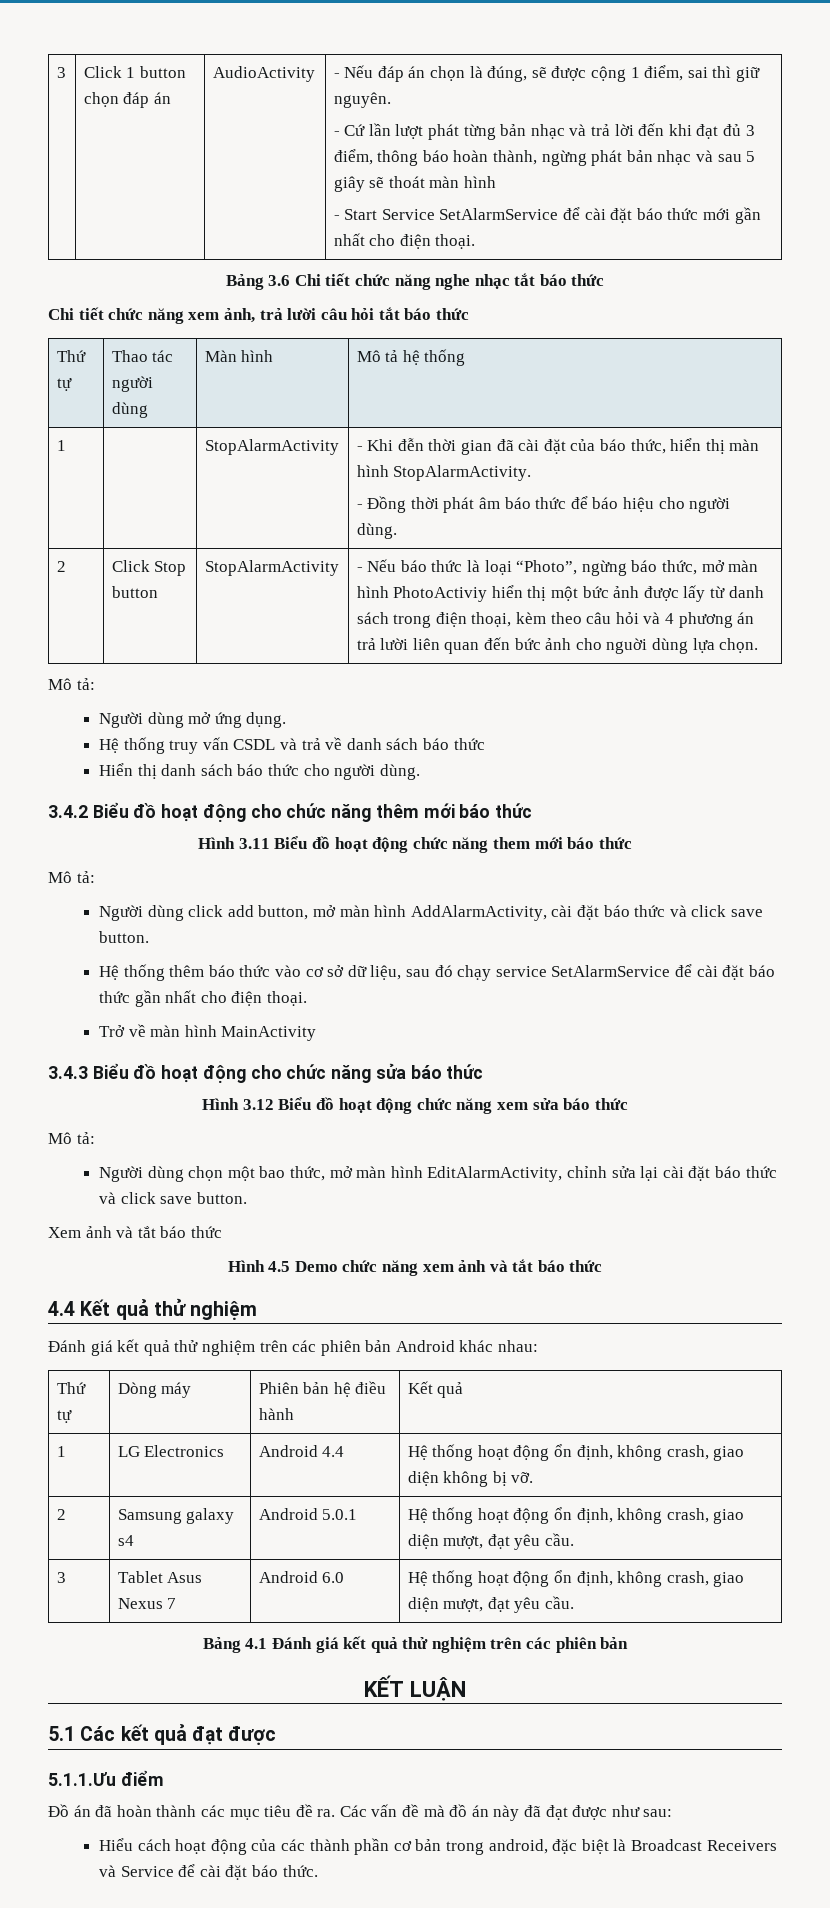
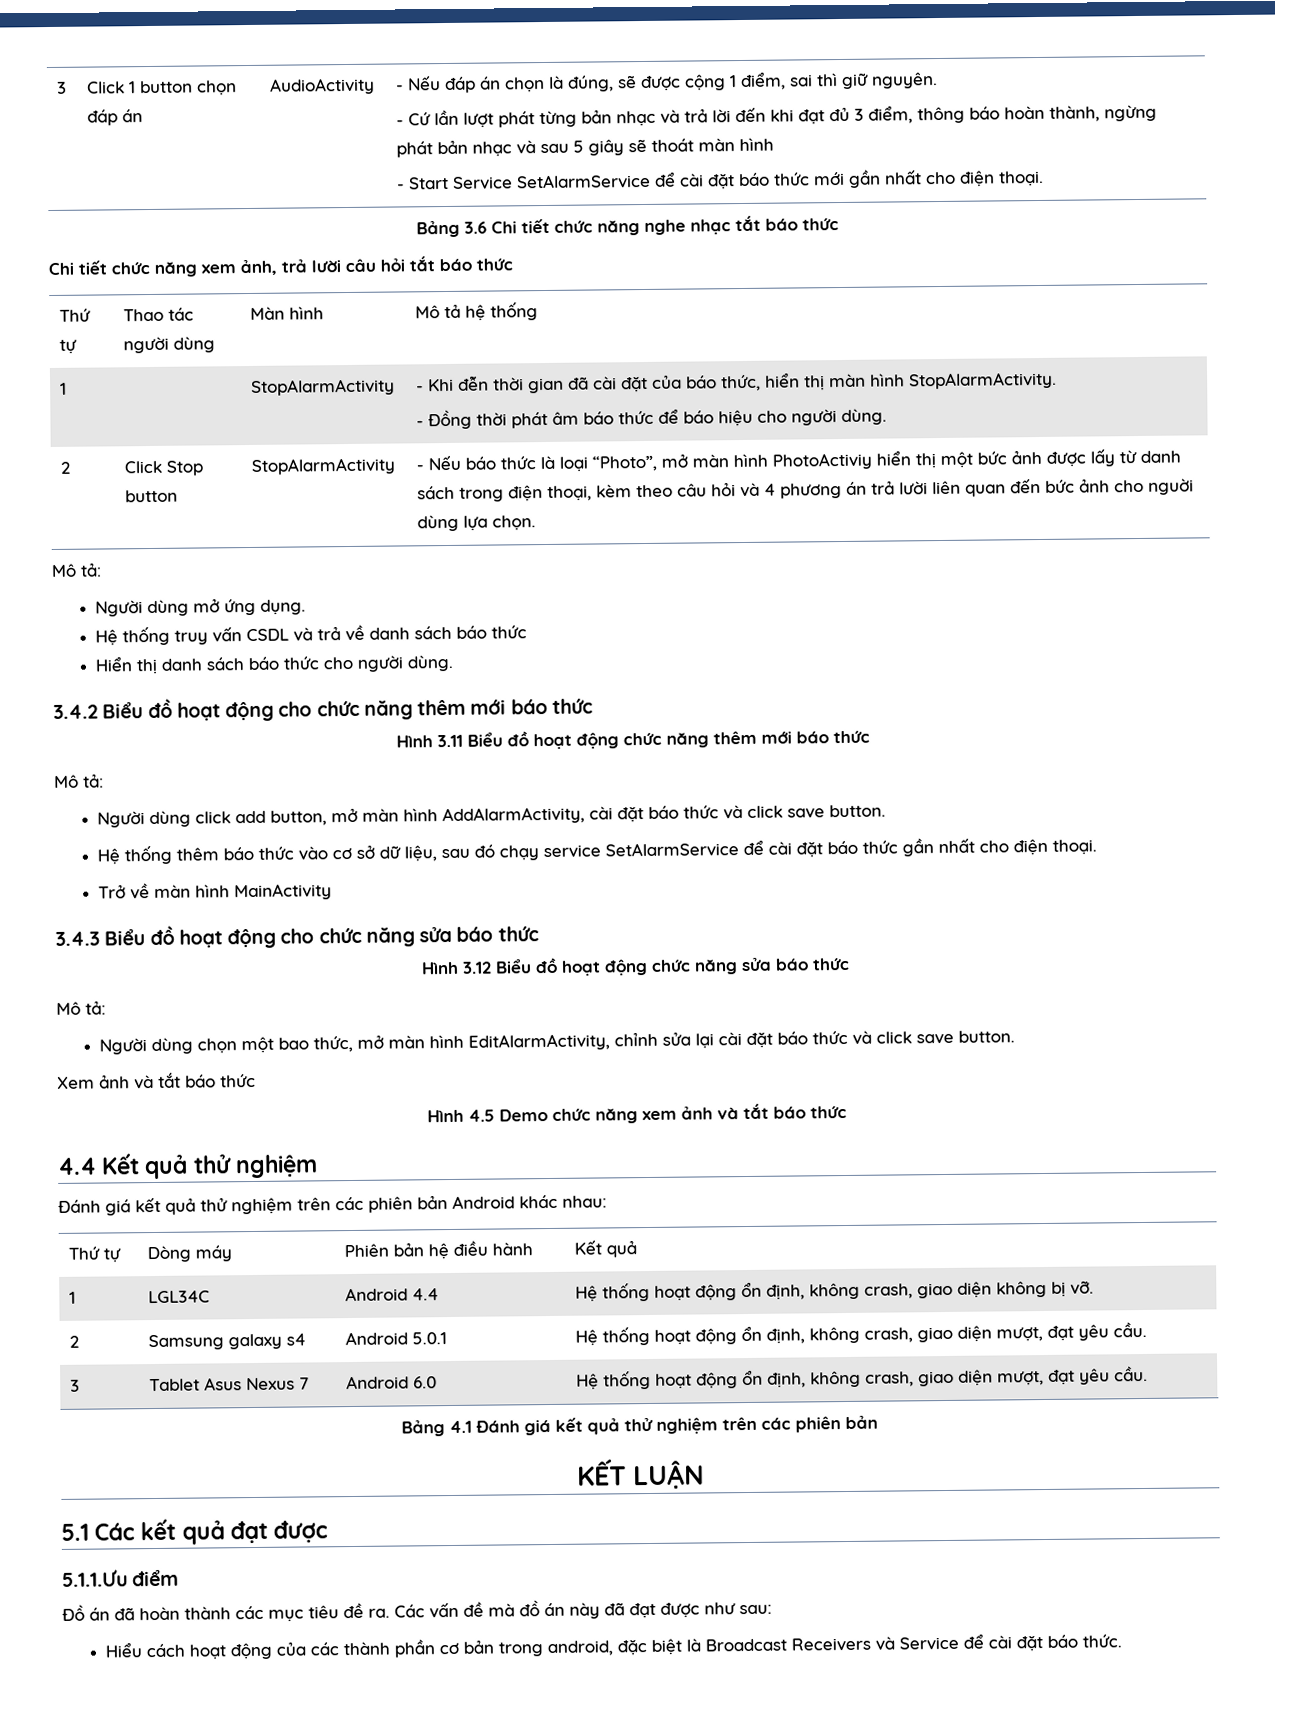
[581,560,697,576] ngừng báo thức, -> (658, 463) none
[492,837,530,849] them -> [712,730,757,745] thêm
[496,1102,528,1110] xem -> (738, 967) none
[117,1445,225,1457] LG Electronics -> [148,1290,211,1304] LGL34C

